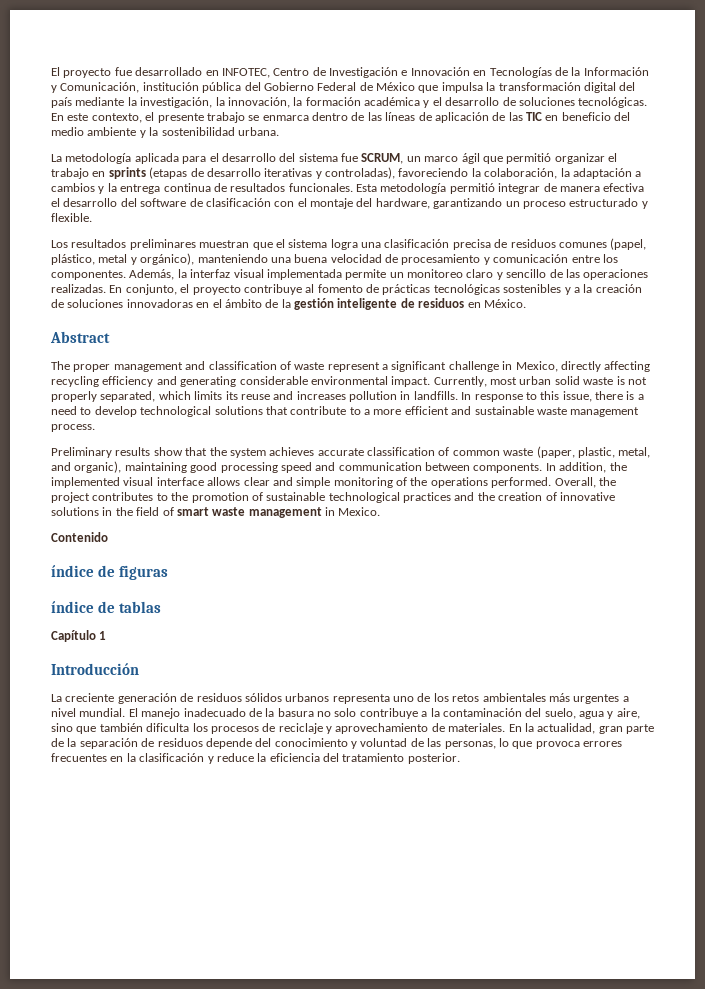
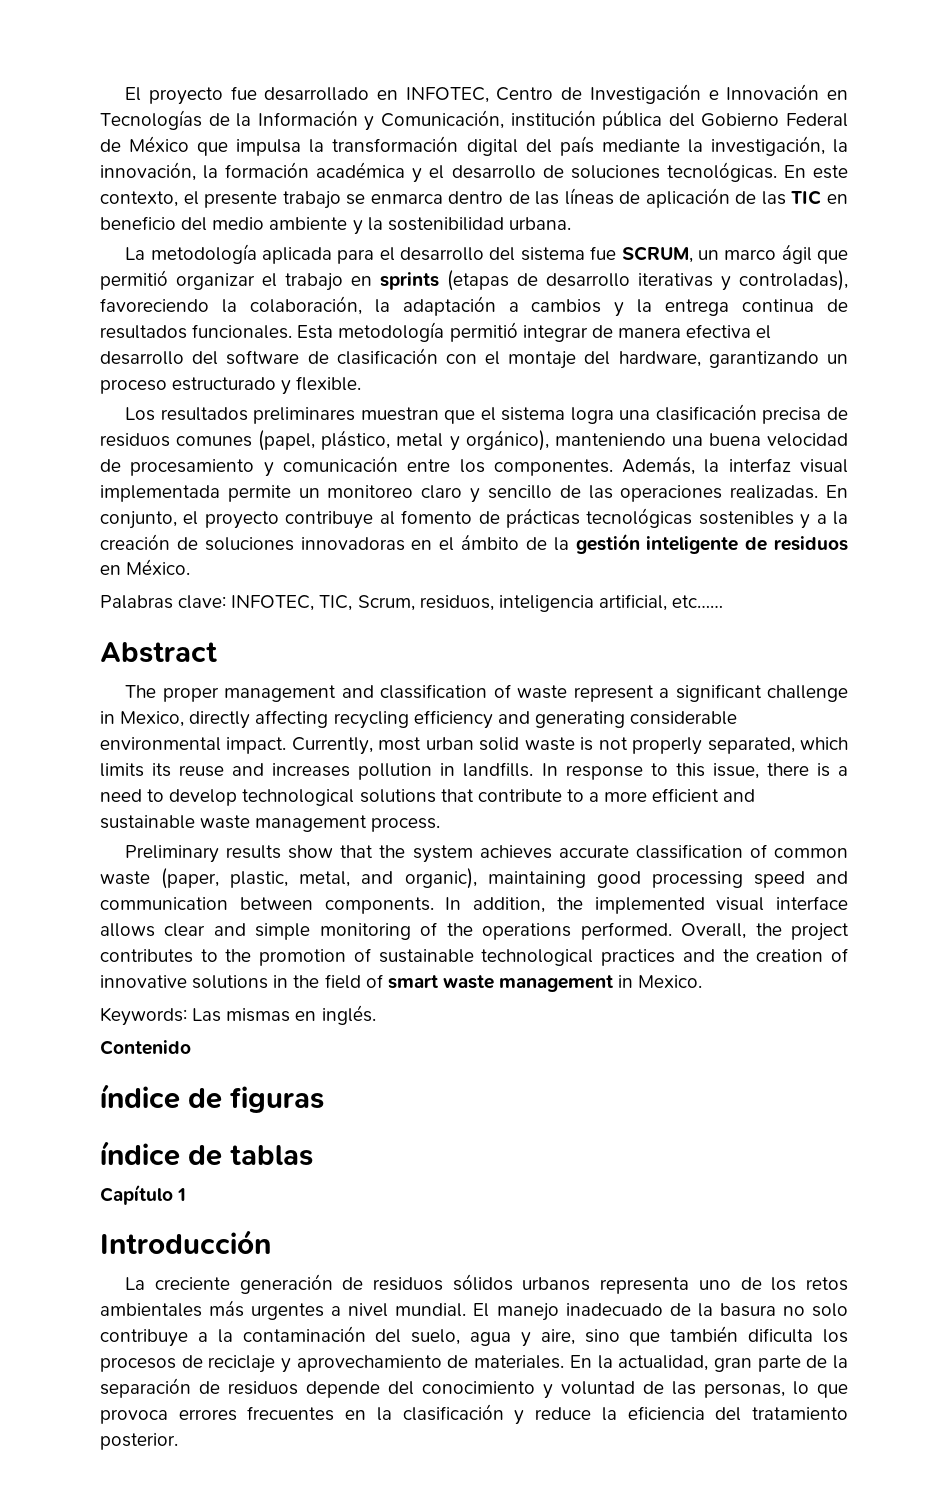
(526, 303) none -> [100,594,724,612] // Palabras clave: INFOTEC, TIC, Scrum, residuos, inteligencia artificial, etc……
(381, 511) none -> [100,1005,376,1026] // Keywords: Las mismas en inglés.

